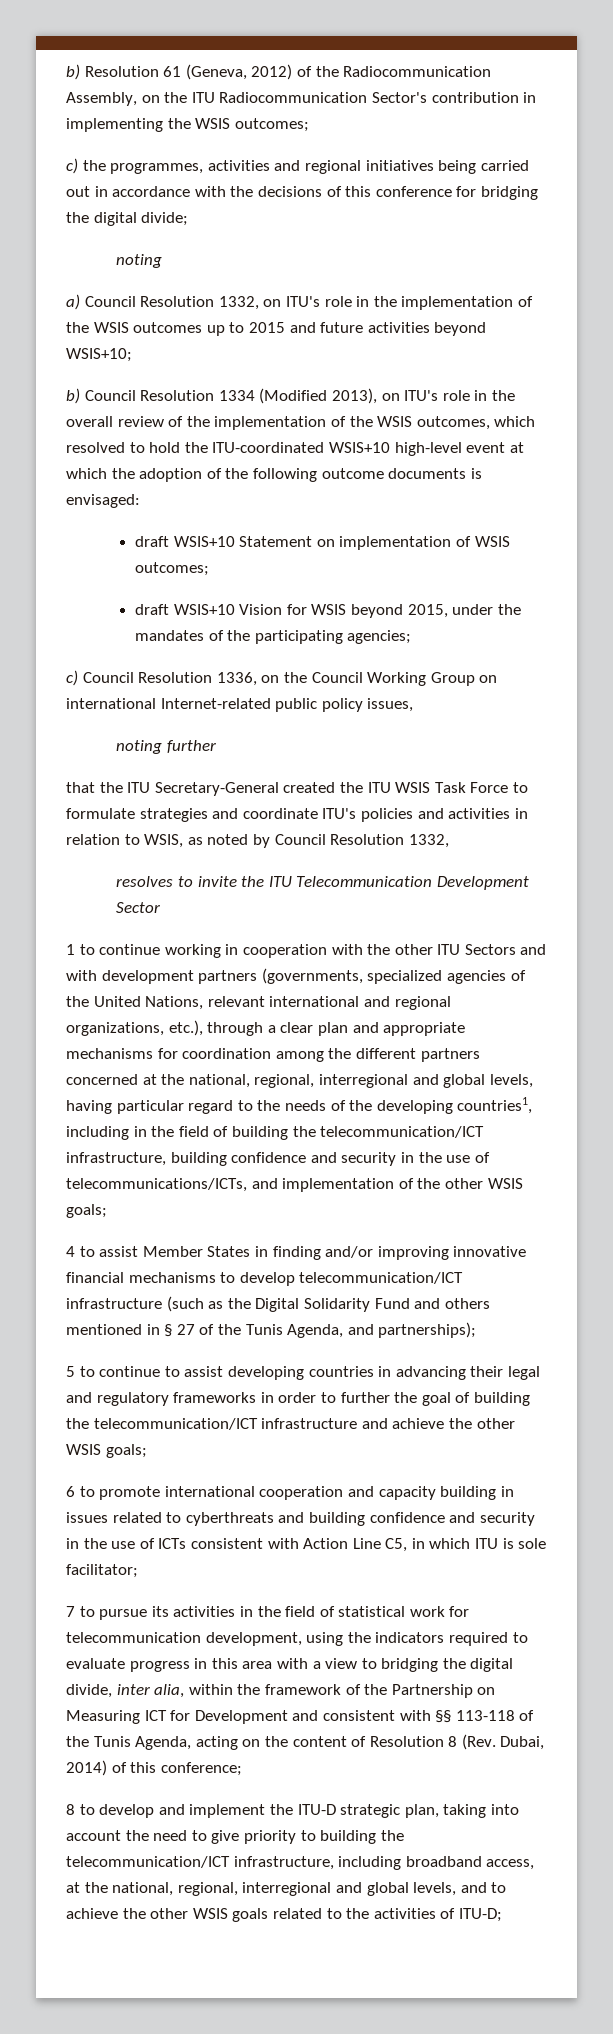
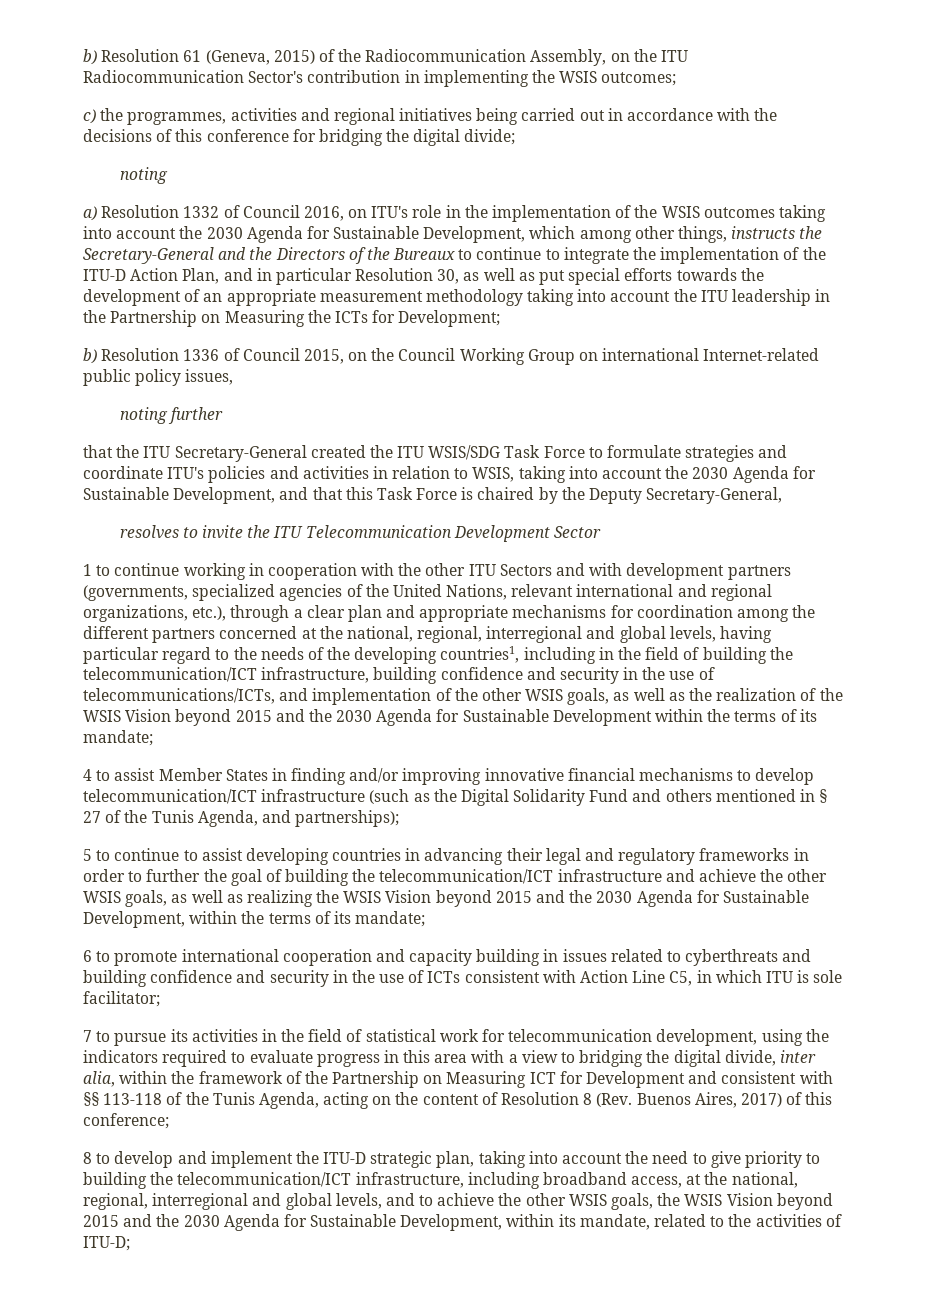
[251,64,293,80] 2012) -> [273,50,315,64] 2015)
[84,296,259,310] Council Resolution 1332, -> [101,205,344,221] Resolution 1332 of Council 2016,
[206,322,487,336] [66,348,132,362] [66,388,515,404] [66,416,536,430] [66,442,524,456] [66,468,482,482] [66,494,140,508] [135,536,510,550] [135,562,210,576] [135,604,521,618] [135,630,412,644] [66,670,257,686] up to 2015 and future activities beyond WSIS+10; // b) Council Resolution 1334 (Modified 2013), on ITU's role in the overall review of the implementation of the WSIS outcomes, which resolved to hold the ITU-coordinated WSIS+10 high-level event at which the adoption of the following outcome documents is envisaged: // draft WSIS+10 Statement on implementation of WSIS outcomes; // draft WSIS+10 Vision for WSIS beyond 2015, under the mandates of the participating agencies; // c) Council Resolution 1336, -> [778,205,826,222] [83,226,823,243] [83,247,826,264] [83,268,764,285] [83,289,831,306] [83,310,501,327] [83,348,344,364] taking into account the 2030 Agenda for Sustainable Development, which among other things, instructs the Secretary-General and the Directors of the Bureaux to continue to integrate the implementation of the ITU-D Action Plan, and in particular Resolution 30, as well as put special efforts towards the development of an appropriate measurement methodology taking into account the ITU leadership in the Partnership on Measuring the ICTs for Development; // b) Resolution 1336 of Council 2015,
[395,782,431,793] WSIS -> [428,445,501,460] WSIS/SDG
[187,834,449,848] as noted by Council Resolution 1332, -> [518,466,816,483] [83,487,783,504] taking into account the 2030 Agenda for Sustainable Development, and that this Task Force is chaired by the Deputy Secretary-General,
[66,1204,107,1218] goals; -> [567,688,843,705] [83,709,817,726] [83,730,153,746] goals, as well as the realization of the WSIS Vision beyond 2015 and the 2030 Agenda for Sustainable Development within the terms of its mandate;
[105,1444,147,1458] goals; -> [125,890,809,907] [83,911,426,928] goals, as well as realizing the WSIS Vision beyond 2015 and the 2030 Agenda for Sustainable Development, within the terms of its mandate;
[500,1736,545,1750] [66,1760,107,1776] Dubai, 2014) -> [636,1092,782,1108] Buenos Aires, 2017)
[232,1908,269,1922] goals -> [611,1193,833,1210] [83,1214,650,1231] goals, the WSIS Vision beyond 2015 and the 2030 Agenda for Sustainable Development, within its mandate,

